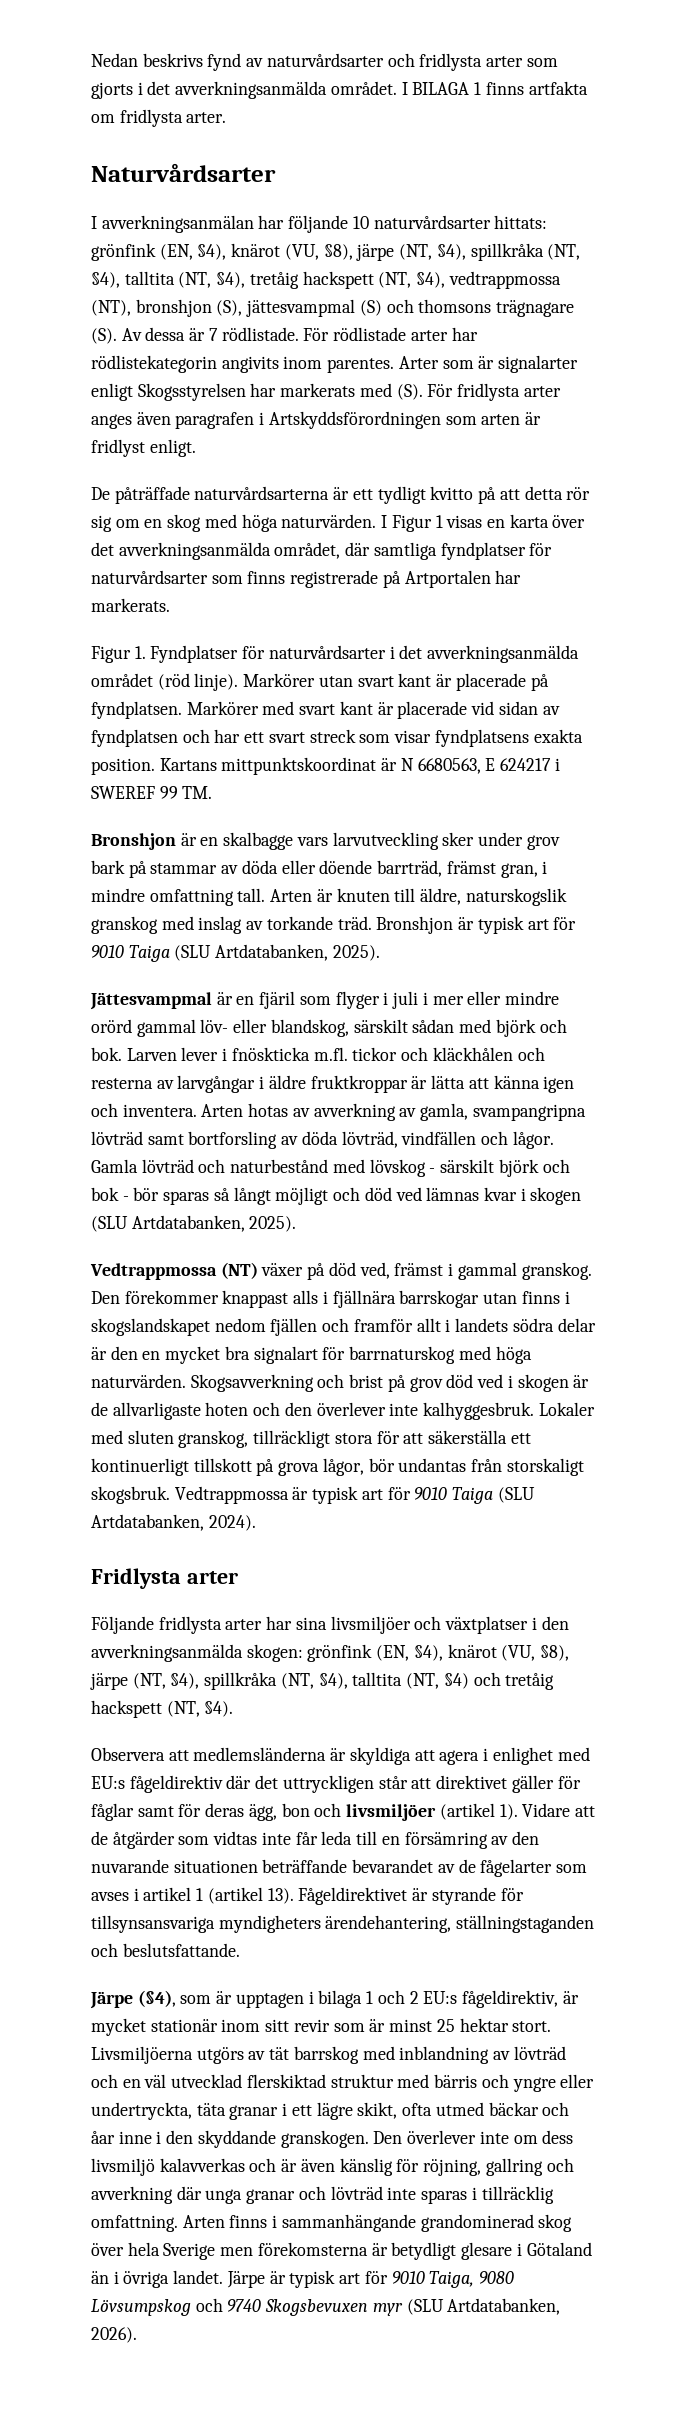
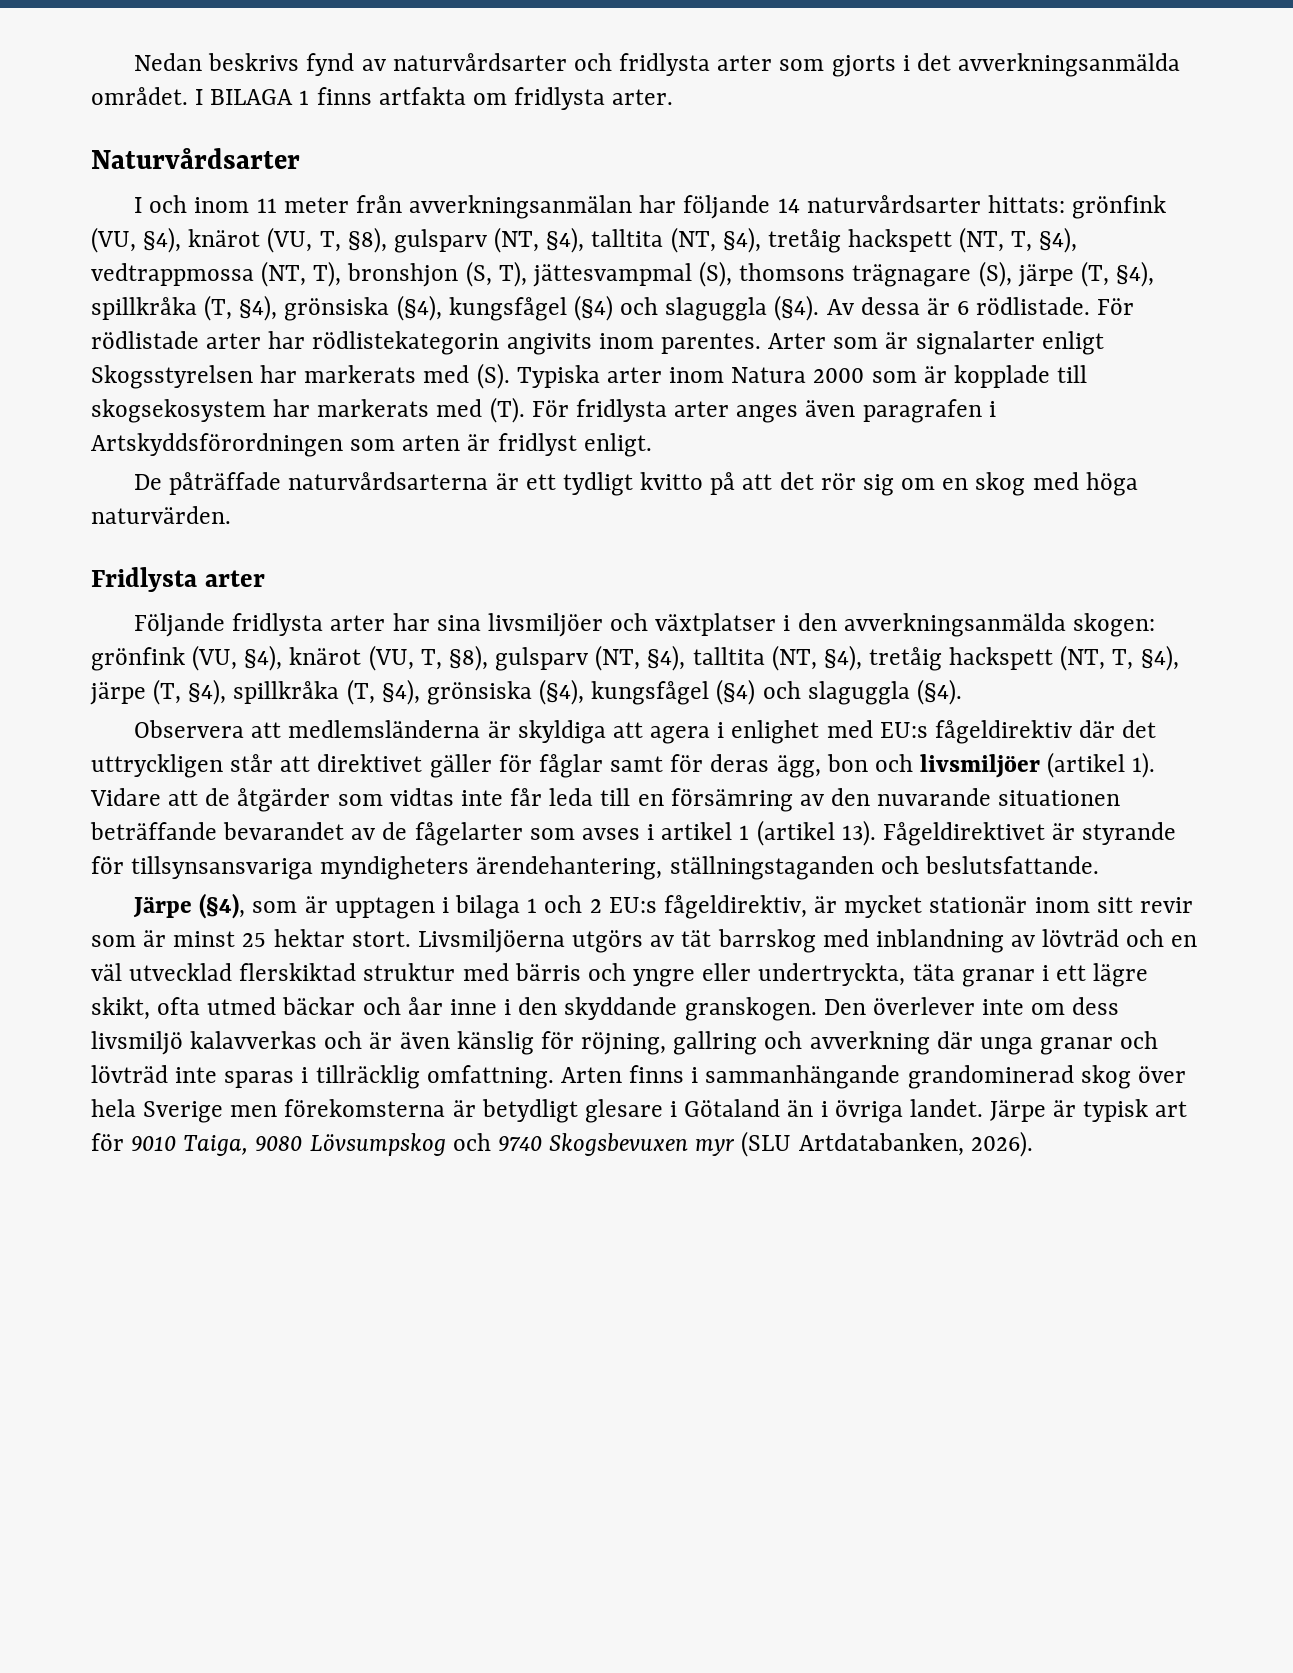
(97, 222) none -> [149,195,402,213] och inom 11 meter från
[352,216,369,229] 10 -> [777,198,800,213] 14
[159,243,581,261] [91,271,412,289] (EN, §4), knärot (VU, §8), järpe (NT, §4), spillkråka (NT, §4), talltita (NT, §4), tretåig hackspett (NT, -> [91,227,1033,253] (VU, §4), knärot (VU, T, §8), gulsparv (NT, §4), talltita (NT, §4), tretåig hackspett (NT, T,
[91,299,575,317] [91,328,117,344] (NT), bronshjon (S), jättesvampmal (S) och thomsons trägnagare (S). -> [261,261,1155,287] [91,295,820,321] (NT, T), bronshjon (S, T), jättesvampmal (S), thomsons trägnagare (S), järpe (T, §4), spillkråka (T, §4), grönsiska (§4), kungsfågel (§4) och slaguggla (§4).
[208,328,218,341] 7 -> [957,301,970,315] 6
(423, 392) none -> [516,365,1088,388] [91,397,525,423] Typiska arter inom Natura 2000 som är kopplade till skogsekosystem har markerats med (T).
[524,486,563,500] detta -> [779,472,814,490] det
[381,514,586,532] [91,542,553,560] [91,570,522,588] [91,598,170,612] [91,645,580,663] [91,673,549,691] [91,701,560,719] [91,729,583,747] [91,757,560,775] [91,786,213,799] [91,832,560,850] [91,860,548,878] [91,888,567,906] [91,916,577,934] [91,944,380,962] [90,991,559,1010] [91,1019,567,1037] [91,1047,545,1061] [91,1075,575,1093] [91,1103,586,1121] [91,1131,554,1149] [91,1159,570,1177] [91,1187,582,1205] [91,1215,297,1232] [90,1262,592,1280] [91,1290,570,1308] [91,1318,596,1336] [91,1346,532,1364] [91,1374,590,1392] [91,1402,595,1420] [91,1430,531,1448] [91,1458,584,1476] [91,1486,535,1504] [91,1514,256,1531] I Figur 1 visas en karta över det avverkningsanmälda området, där samtliga fyndplatser för naturvårdsarter som finns registrerade på Artportalen har markerats. // Figur 1. Fyndplatser för naturvårdsarter i det avverkningsanmälda området (röd linje). Markörer utan svart kant är placerade på fyndplatsen. Markörer med svart kant är placerade vid sidan av fyndplatsen och har ett svart streck som visar fyndplatsens exakta position. Kartans mittpunktskoordinat är N 6680563, E 624217 i SWEREF 99 TM. // Bronshjon är en skalbagge vars larvutveckling sker under grov bark på stammar av döda eller döende barrträd, främst gran, i mindre omfattning tall. Arten är knuten till äldre, naturskogslik granskog med inslag av torkande träd. Bronshjon är typisk art för 9010 Taiga (SLU Artdatabanken, 2025). // Jättesvampmal är en fjäril som flyger i juli i mer eller mindre orörd gammal löv- eller blandskog, särskilt sådan med björk och bok. Larven lever i fnöskticka m.fl. tickor och kläckhålen och resterna av larvgångar i äldre fruktkroppar är lätta att känna igen och inventera. Arten hotas av avverkning av gamla, svampangripna lövträd samt bortforsling av döda lövträd, vindfällen och lågor. Gamla lövträd och naturbestånd med lövskog - särskilt björk och bok - bör sparas så långt möjligt och död ved lämnas kvar i skogen (SLU Artdatabanken, 2025). // Vedtrappmossa (NT) växer på död ved, främst i gammal granskog. Den förekommer knappast alls i fjällnära barrskogar utan finns i skogslandskapet nedom fjällen och framför allt i landets södra delar är den en mycket bra signalart för barrnaturskog med höga naturvärden. Skogsavverkning och brist på grov död ved i skogen är de allvarligaste hoten och den överlever inte kalhyggesbruk. Lokaler med sluten granskog, tillräckligt stora för att säkerställa ett kontinuerligt tillskott på grova lågor, bör undantas från storskaligt skogsbruk. Vedtrappmossa är typisk art för 9010 Taiga (SLU Artdatabanken, 2024). -> (231, 515) none
[376,1644,570,1661] [90,1672,555,1690] [91,1700,234,1718] (EN, §4), knärot (VU, §8), järpe (NT, §4), spillkråka (NT, §4), talltita (NT, §4) och tretåig hackspett (NT, §4). -> [192,645,1179,671] [90,679,962,705] (VU, §4), knärot (VU, T, §8), gulsparv (NT, §4), talltita (NT, §4), tretåig hackspett (NT, T, §4), järpe (T, §4), spillkråka (T, §4), grönsiska (§4), kungsfågel (§4) och slaguggla (§4).

